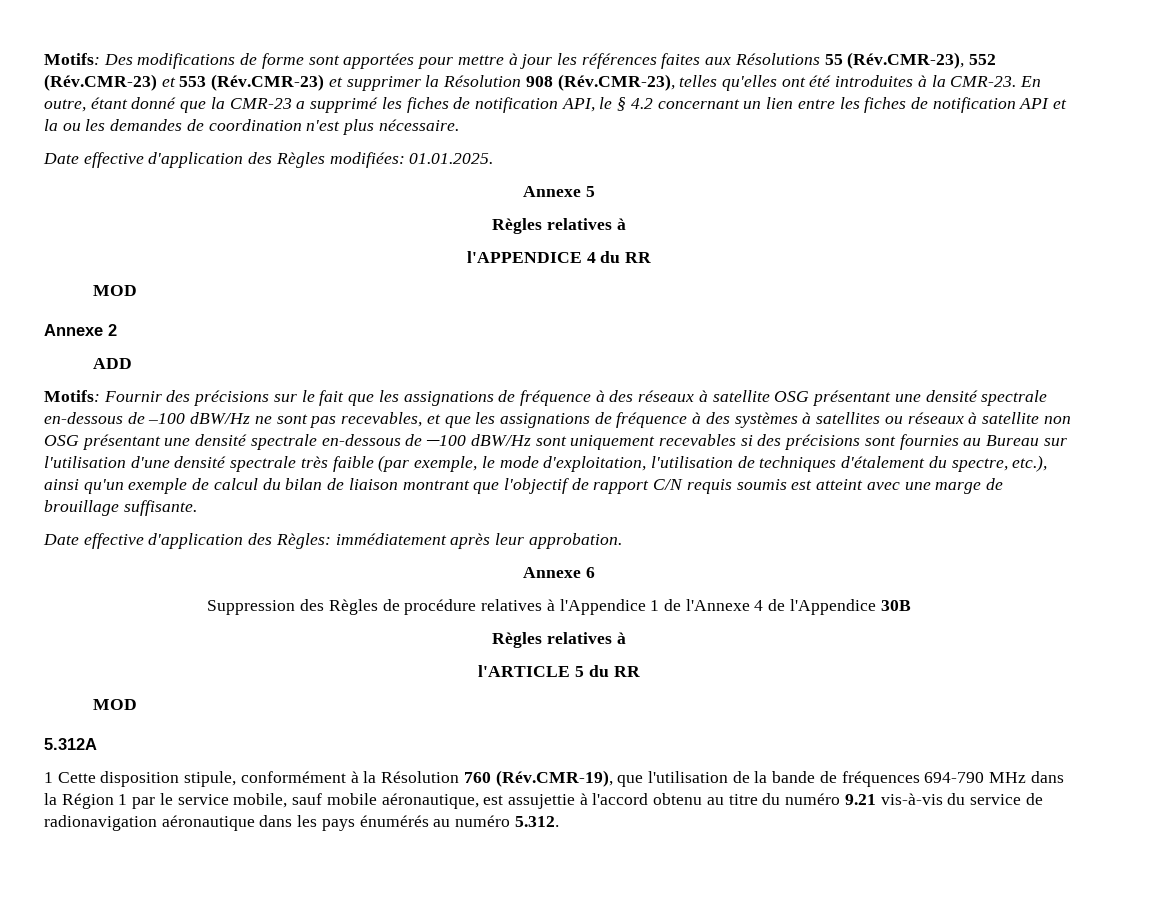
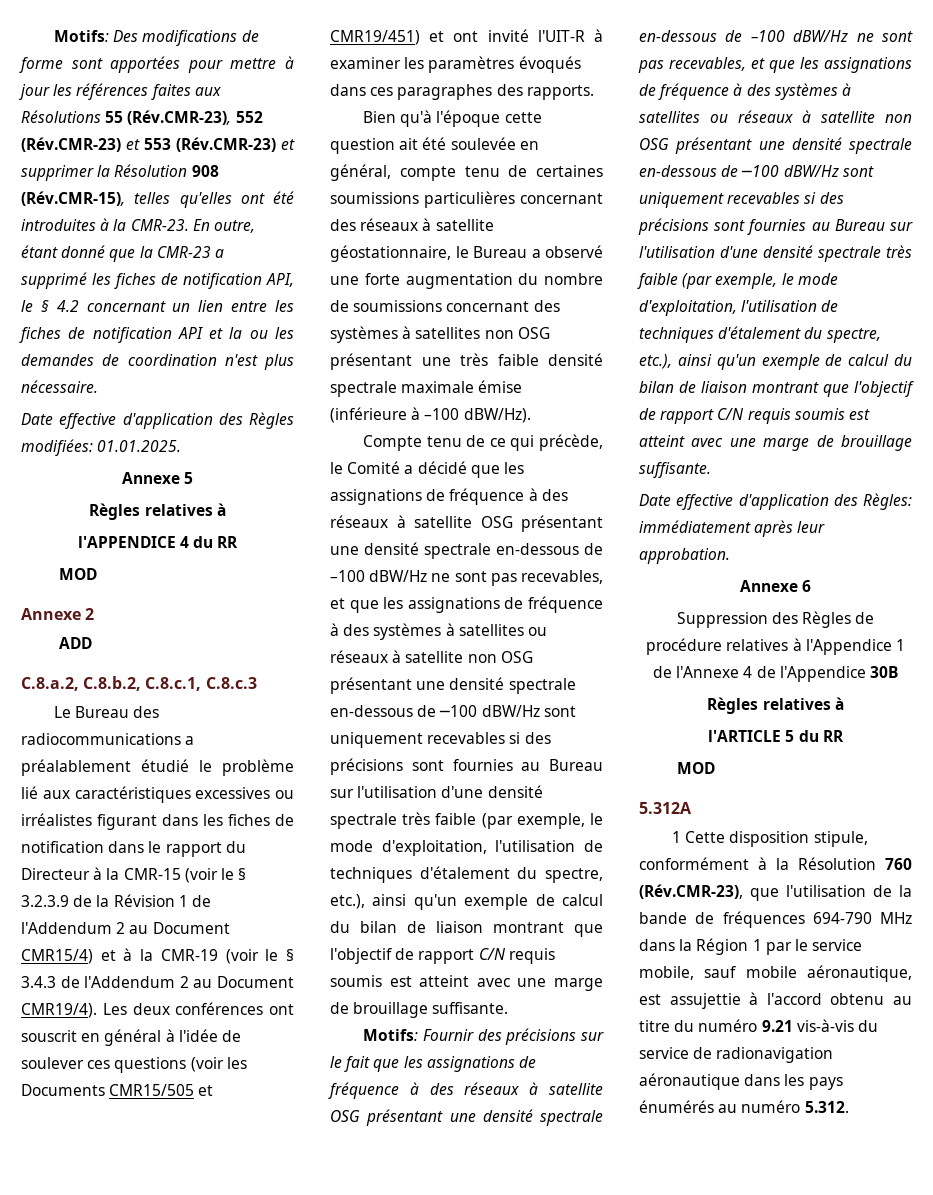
[557,74,675,91] (Rév.CMR-23), -> [21,191,125,206] (Rév.CMR-15),
(132, 363) none -> [21,676,257,691] [54,706,160,718] [21,733,195,745] [21,759,294,776] [21,786,294,803] [21,813,294,830] [21,841,246,857] [21,867,247,883] [21,894,211,907] [21,922,230,934] [21,948,294,964] [21,976,294,988] [21,1002,294,1018] [21,1029,241,1046] [21,1057,247,1073] [21,1084,214,1096] [330,29,603,45] [330,56,581,73] [330,84,594,100] [363,110,542,127] [330,137,539,154] [330,164,603,181] [330,191,603,208] [330,218,494,231] [330,245,603,262] [330,273,603,289] [330,300,560,312] [330,326,550,343] [330,353,603,370] [330,380,523,397] [330,407,531,423] [363,434,603,451] [330,461,524,478] [330,488,568,505] [330,515,603,532] [330,542,603,559] [330,570,603,586] [330,596,603,613] [330,623,547,640] [330,650,533,663] [330,677,576,694] [330,705,576,717] [330,732,551,748] [330,758,603,775] [330,785,543,798] [330,812,603,829] [330,840,603,856] [330,866,603,883] [330,894,603,910] [330,921,603,937] [330,948,555,964] [330,975,603,991] [330,1002,509,1018] // C.8.a.2, C.8.b.2, C.8.c.1, C.8.c.3 // Le Bureau des radiocommunications a préalablement étudié le problème lié aux caractéristiques excessives ou irréalistes figurant dans les fiches de notification dans le rapport du Directeur à la CMR-15 (voir le § 3.2.3.9 de la Révision 1 de l'Addendum 2 au Document CMR15/4) et à la CMR-19 (voir le § 3.4.3 de l'Addendum 2 au Document CMR19/4). Les deux conférences ont souscrit en général à l'idée de soulever ces questions (voir les Documents CMR15/505 et CMR19/451) et ont invité l'UIT-R à examiner les paramètres évoqués dans ces paragraphes des rapports. // Bien qu'à l'époque cette question ait été soulevée en général, compte tenu de certaines soumissions particulières concernant des réseaux à satellite géostationnaire, le Bureau a observé une forte augmentation du nombre de soumissions concernant des systèmes à satellites non OSG présentant une très faible densité spectrale maximale émise (inférieure à –100 dBW/Hz). // Compte tenu de ce qui précède, le Comité a décidé que les assignations de fréquence à des réseaux à satellite OSG présentant une densité spectrale en-dessous de –100 dBW/Hz ne sont pas recevables, et que les assignations de fréquence à des systèmes à satellites ou réseaux à satellite non OSG présentant une densité spectrale en-dessous de ─100 dBW/Hz sont uniquement recevables si des précisions sont fournies au Bureau sur l'utilisation d'une densité spectrale très faible (par exemple, le mode d'exploitation, l'utilisation de techniques d'étalement du spectre, etc.), ainsi qu'un exemple de calcul du bilan de liaison montrant que l'objectif de rapport C/N requis soumis est atteint avec une marge de brouillage suffisante.
[495,770,613,787] (Rév.CMR-19), -> [639,884,743,899] (Rév.CMR-23),

